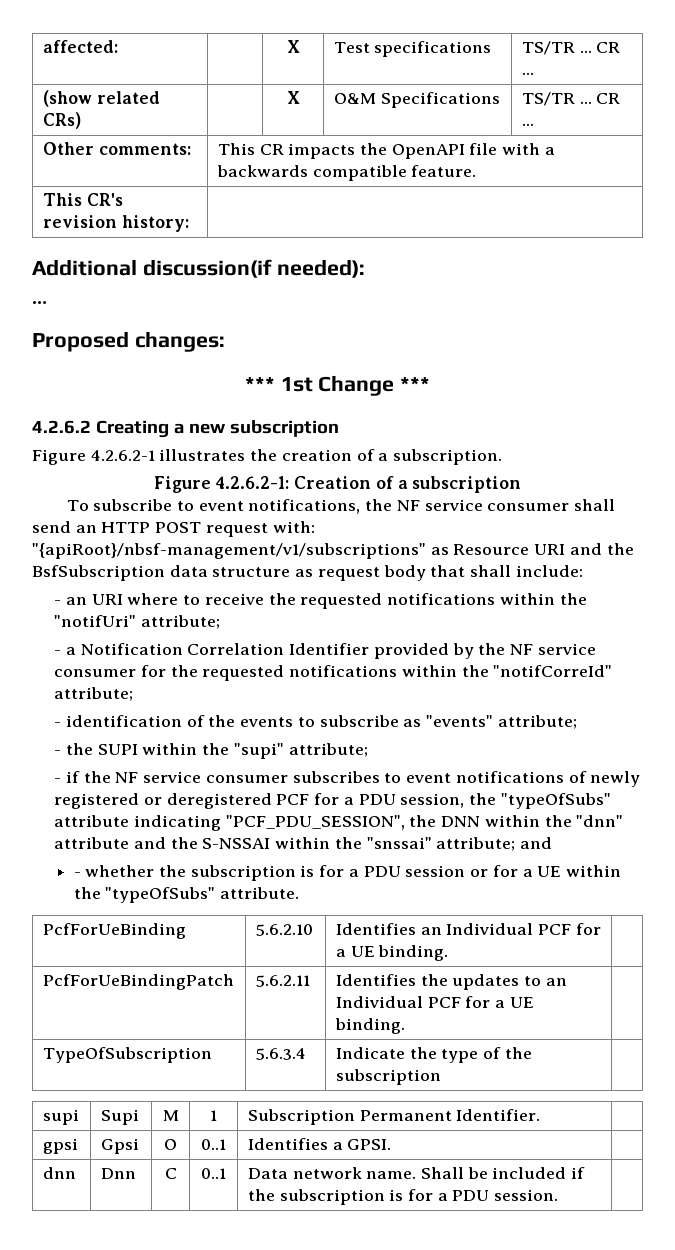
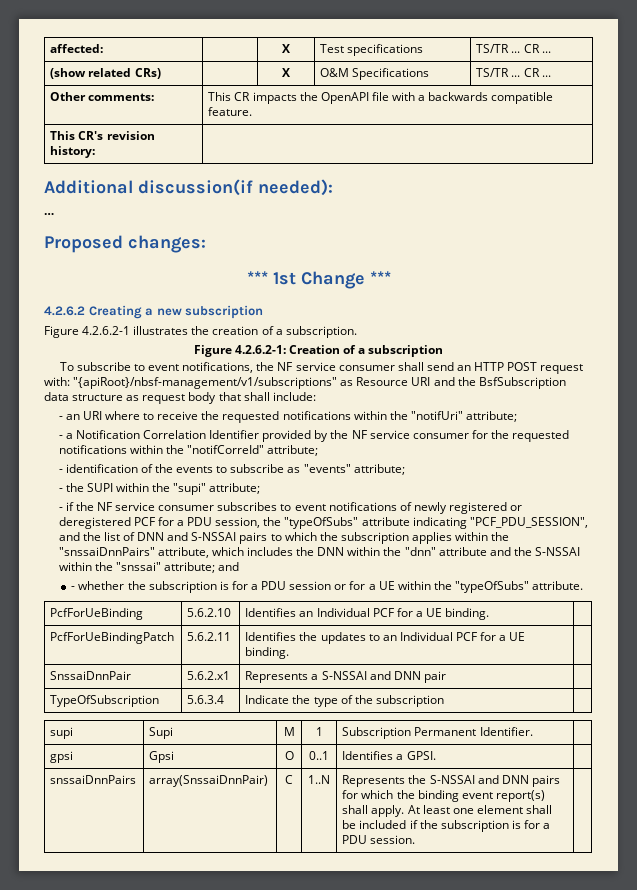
(405, 822) none -> [58,532,510,544] [58,547,294,558] and the list of DNN and S-NSSAI pairs to which the subscription applies within the "snssaiDnnPairs" attribute, which includes
(405, 1026) none -> [50,671,132,680] [187,671,231,680] [245,671,446,683] // SnssaiDnnPair | 5.6.2.x1 | Represents a S-NSSAI and DNN pair |
[42,1167,76,1179] [100,1168,136,1179] dnn | Dnn -> [50,775,137,784] [149,775,269,787] snssaiDnnPairs | array(SnssaiDnnPair)
[201,1168,226,1179] [247,1167,464,1179] 0..1 | Data network name. Shall -> [308,775,330,784] [342,775,560,787] [342,790,545,802] [342,805,552,817] 1..N | Represents the S-NSSAI and DNN pairs for which the binding event report(s) shall apply. At least one element shall

